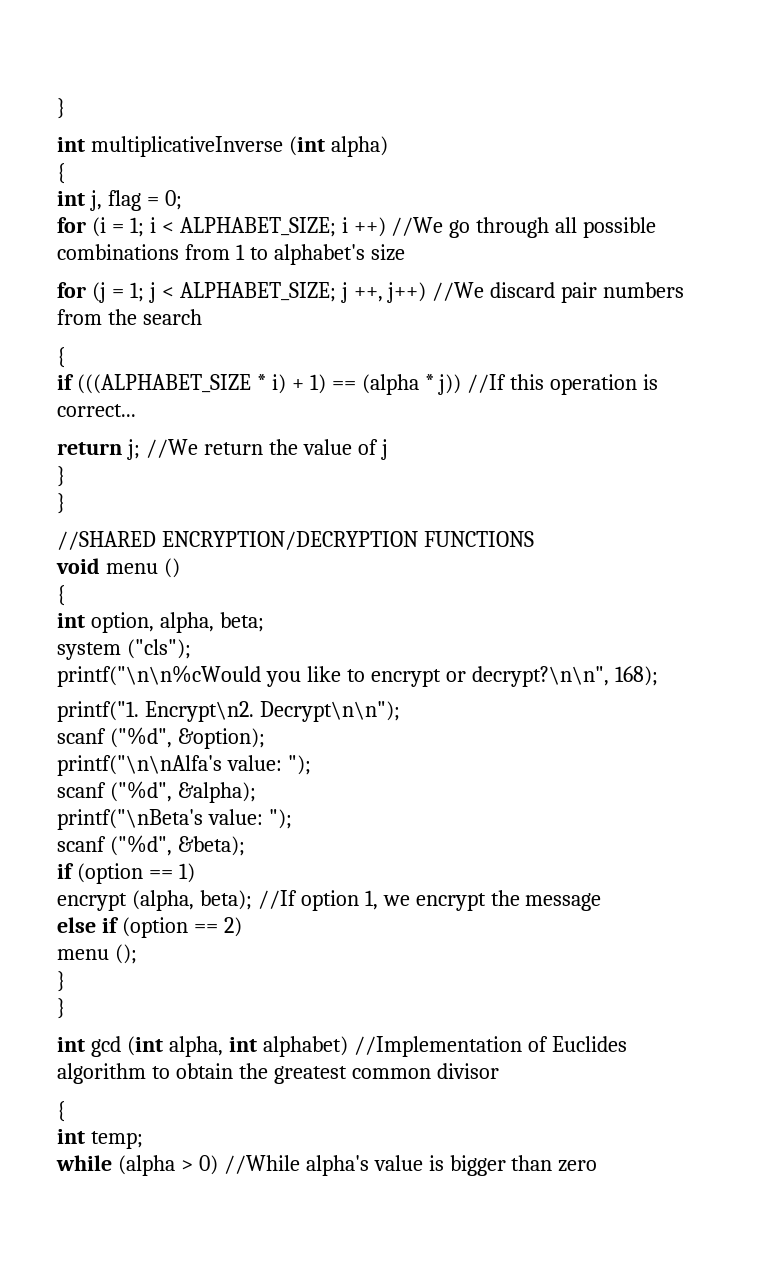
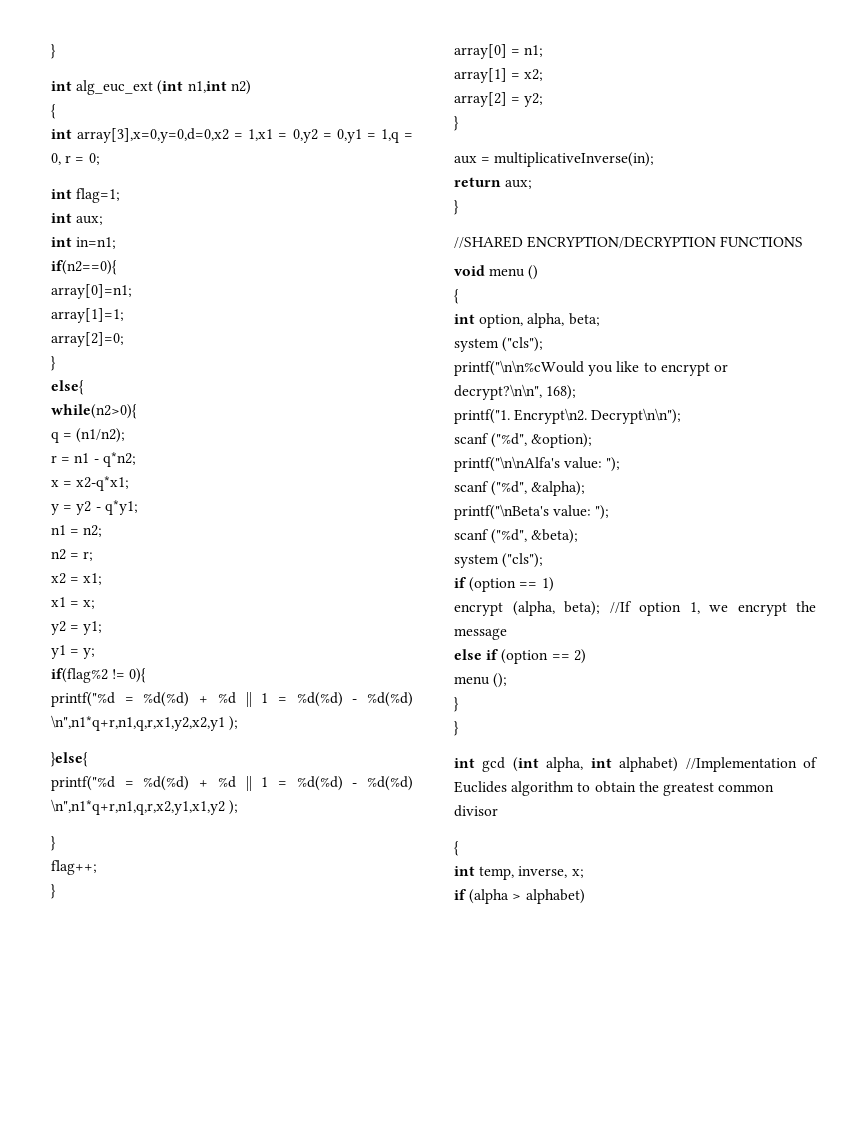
[57,98,66,119] [57,136,388,157] [57,163,66,184] [57,190,182,211] [57,217,657,238] [57,244,405,265] [57,282,685,303] [57,309,202,325] [57,347,66,368] [57,374,659,395] [57,404,136,417] [57,439,388,460] [57,466,66,487] } // int multiplicativeInverse (int alpha) // { // int j, flag = 0; // for (i = 1; i < ALPHABET_SIZE; i ++) //We go through all possible combinations from 1 to alphabet's size // for (j = 1; j < ALPHABET_SIZE; j ++, j++) //We discard pair numbers from the search // { // if (((ALPHABET_SIZE * i) + 1) == (alpha * j)) //If this operation is correct... // return j; //We return the value of j // } -> [51,44,56,59] [51,80,251,95] [51,104,56,119] [51,128,414,143] [51,153,100,165] [51,188,121,203] [51,213,104,225] [51,237,117,249] [51,260,117,275] [51,284,132,299] [51,308,124,323] [51,332,124,347] [51,356,56,371] [51,380,84,395] [51,404,137,419] [51,428,126,443] [51,452,136,467] [51,476,130,491] [51,500,138,515] [51,525,103,537] [51,549,94,561] [51,573,103,585] [51,597,96,609] [51,621,103,635] [51,645,96,659] [51,668,147,683] [51,692,413,707] [51,715,239,731] [51,752,88,767] [51,776,413,791] [51,799,239,815] [51,836,56,851] [51,860,97,875] [51,884,56,899] [454,44,544,59] [454,68,544,83] [454,92,544,107] [454,116,459,131] [454,152,655,167] [454,177,533,189] } // int alg_euc_ext (int n1,int n2) // { // int array[3],x=0,y=0,d=0,x2 = 1,x1 = 0,y2 = 0,y1 = 1,q = 0, r = 0; // int flag=1; // int aux; // int in=n1; // if(n2==0){ // array[0]=n1; // array[1]=1; // array[2]=0; // } // else{ // while(n2>0){ // q = (n1/n2); // r = n1 - q*n2; // x = x2-q*x1; // y = y2 - q*y1; // n1 = n2; // n2 = r; // x2 = x1; // x1 = x; // y2 = y1; // y1 = y; // if(flag%2 != 0){ // printf("%d = %d(%d) + %d || 1 = %d(%d) - %d(%d) \n",n1*q+r,n1,q,r,x1,y2,x2,y1 ); // }else{ // printf("%d = %d(%d) + %d || 1 = %d(%d) - %d(%d) \n",n1*q+r,n1,q,r,x2,y1,x1,y2 ); // } // flag++; // } // array[0] = n1; // array[1] = x2; // array[2] = y2; // } // aux = multiplicativeInverse(in); // return aux;
(245, 846) none -> [454,553,544,568] // system ("cls");
[90,1131,143,1149] [56,1155,598,1176] temp; // while (alpha > 0) //While alpha's value is bigger than zero -> [479,866,584,880] [454,889,585,904] temp, inverse, x; // if (alpha > alphabet)

